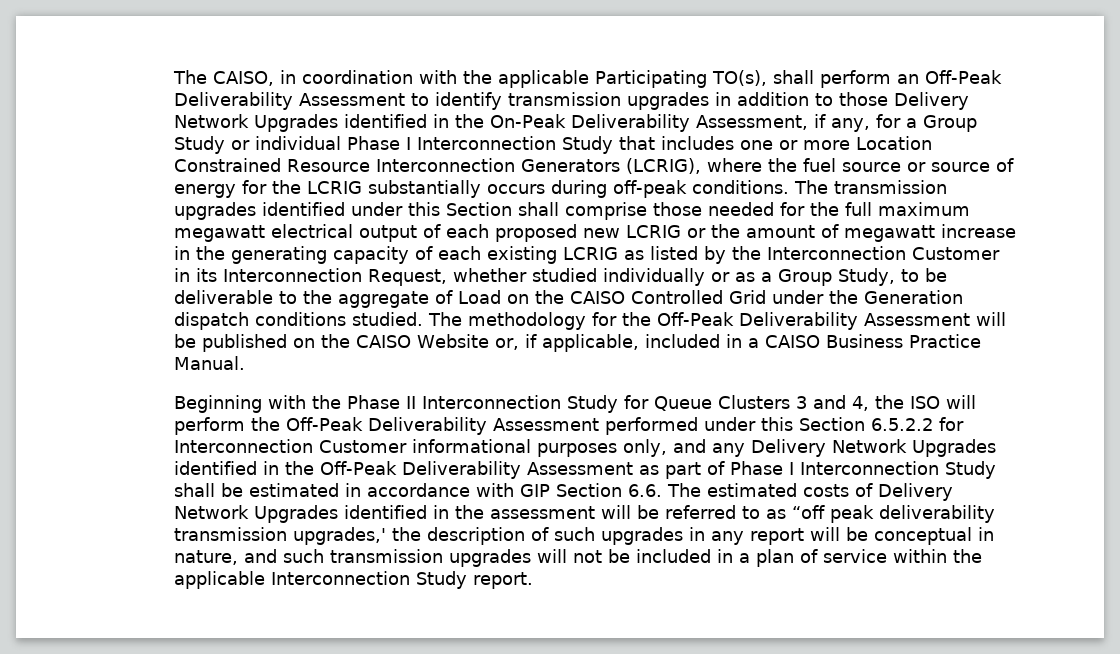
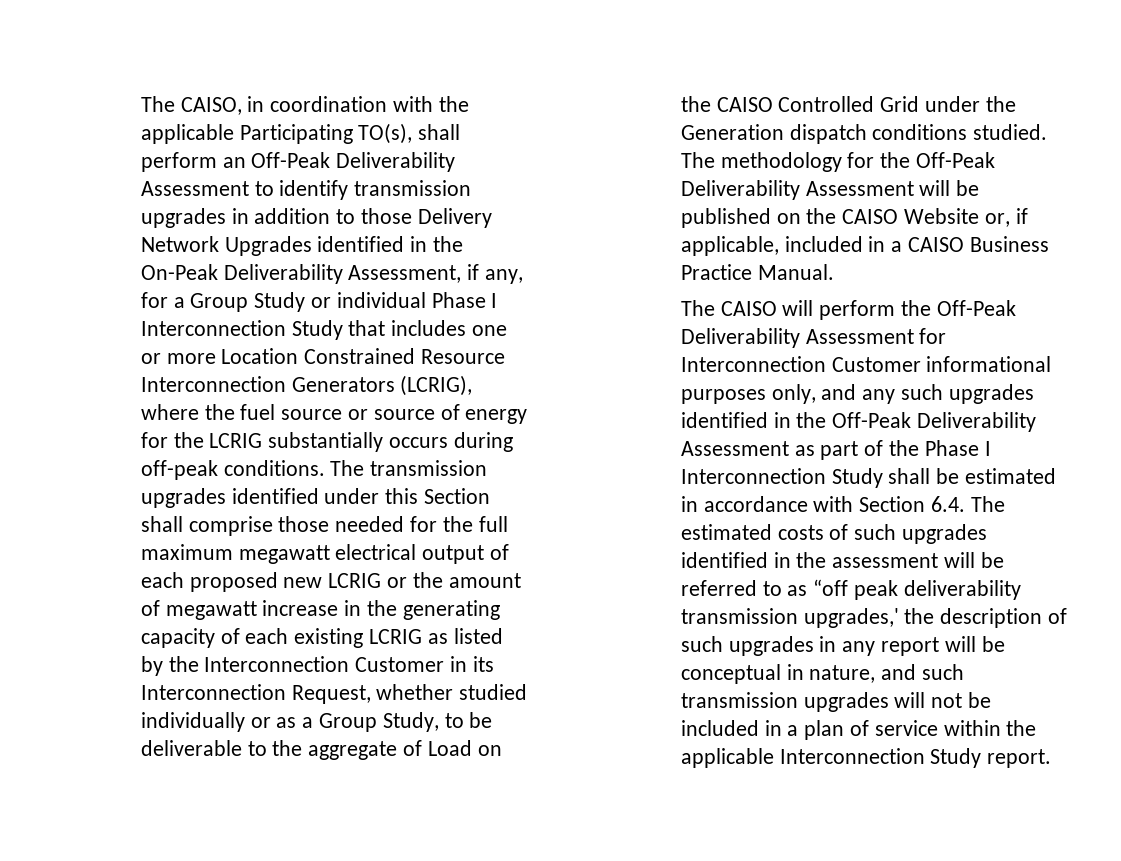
[174,395,941,413] Beginning with the Phase II Interconnection Study for Queue Clusters 3 and 4, the ISO -> [680,300,777,316] The CAISO
[605,417,934,435] performed under this Section 6.5.2.2 -> (914, 336) none
[751,439,997,457] Delivery Network Upgrades -> [901,384,1034,404] such upgrades
(726, 468) none -> [889,440,920,456] the
[520,483,663,497] GIP Section 6.6. -> [859,496,966,512] Section 6.4.
[878,483,954,501] [174,505,339,523] Delivery Network Upgrades -> [854,524,988,544] such upgrades

